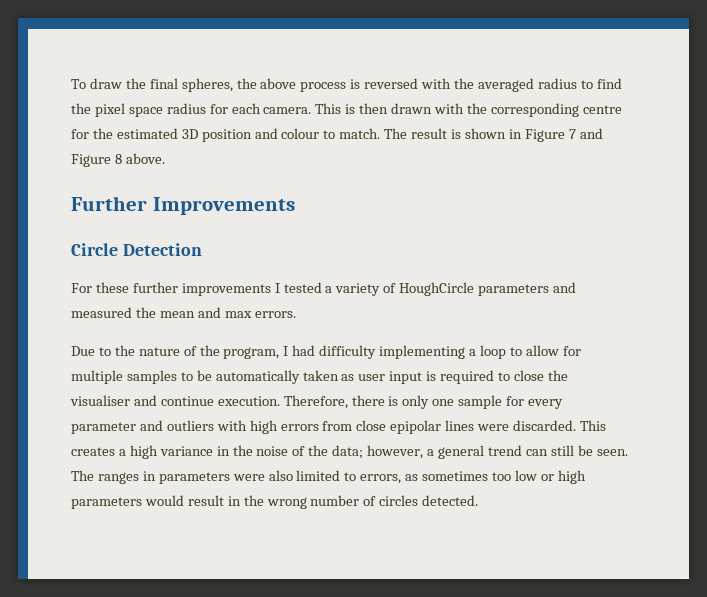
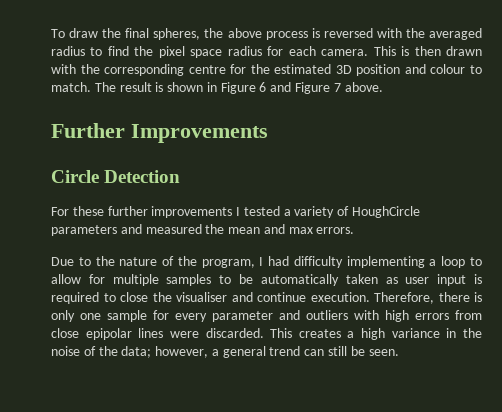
[568,129,576,139] 7 -> [259,82,267,92] 6
[114,154,122,164] 8 -> [333,83,341,92] 7
[71,470,586,484] [71,495,479,509] The ranges in parameters were also limited to errors, as sometimes too low or high parameters would result in the wrong number of circles detected. -> (399, 352) none

